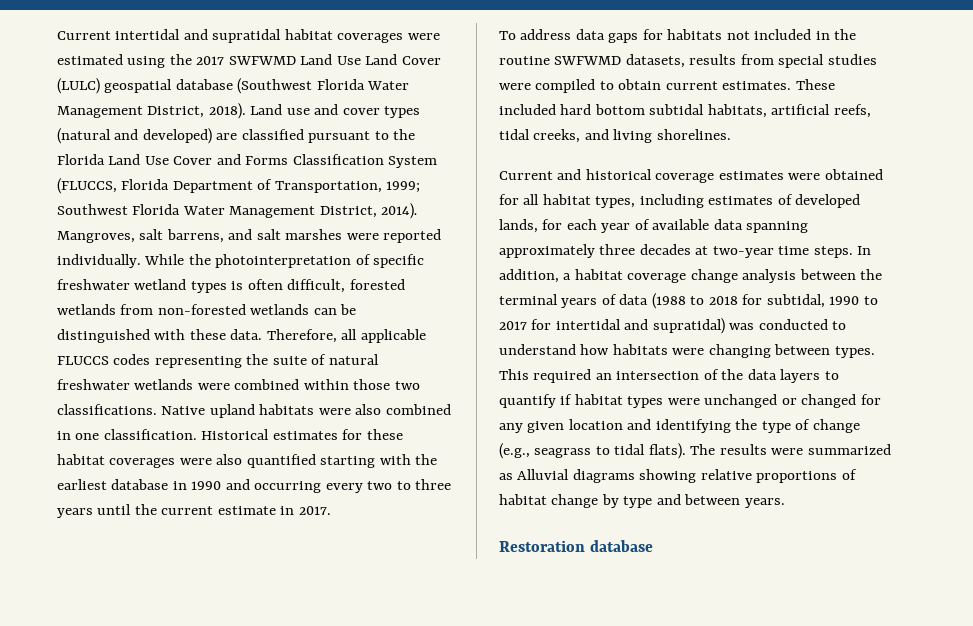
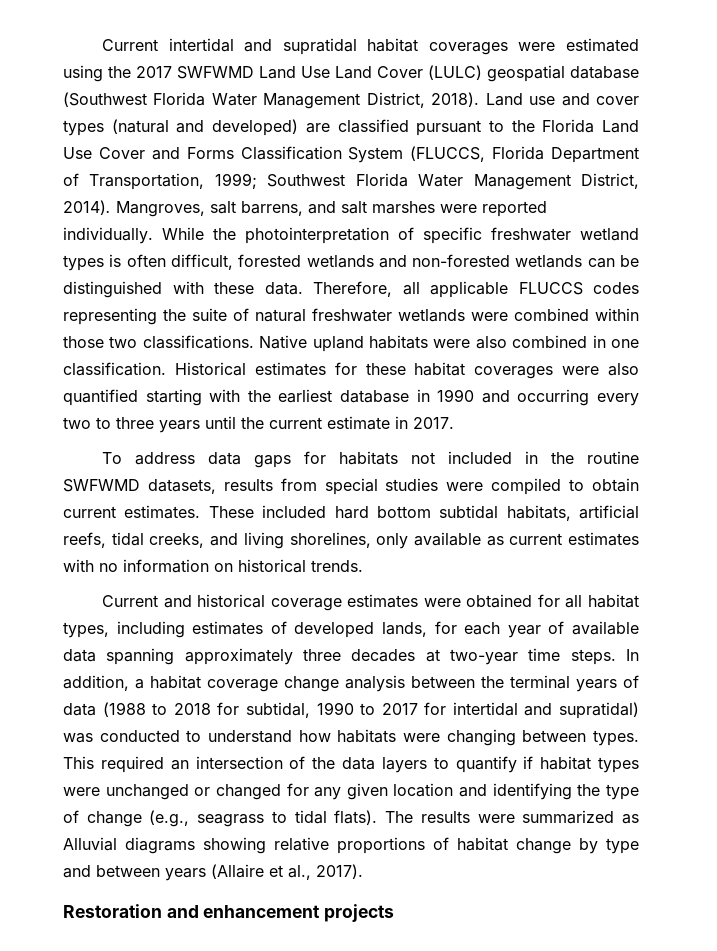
[120,304,154,315] from -> [378,255,407,268] and
[656,129,731,140] shorelines. -> [289,532,639,549] [63,559,363,573] shorelines, only available as current estimates with no information on historical trends.
[744,498,785,508] [499,540,653,552] years. // Restoration database -> [165,864,363,881] [63,904,395,922] years (Allaire et al., 2017). // Restoration and enhancement projects

